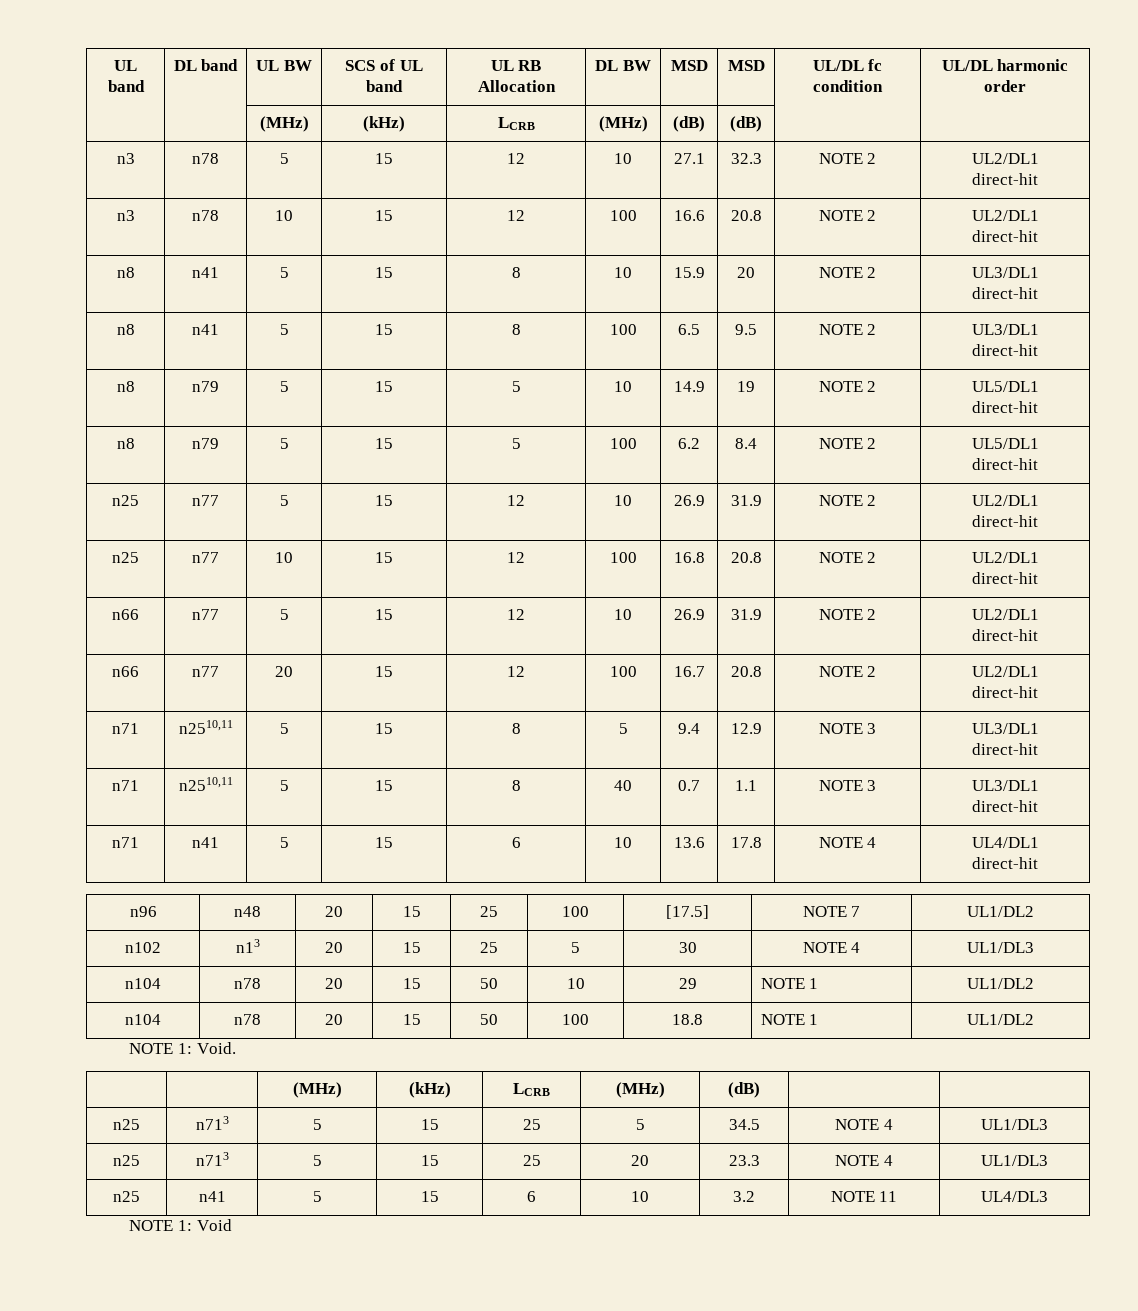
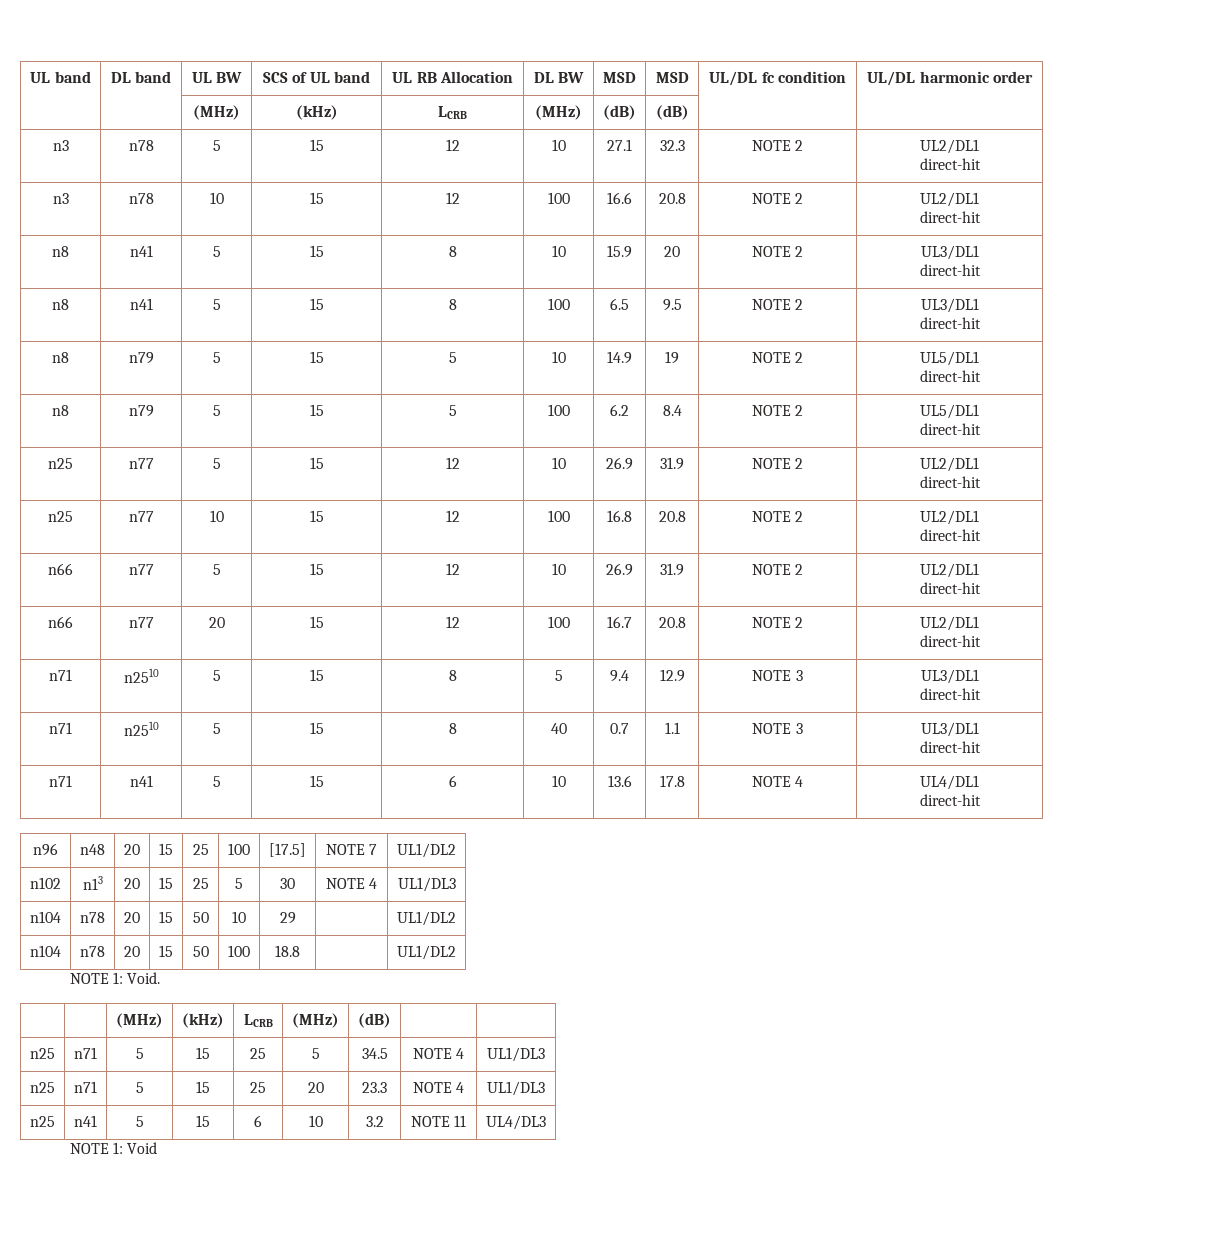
[178,720,233,734] n2510,11 -> [123,668,159,683] n2510
[178,777,233,791] n2510,11 -> [123,721,159,736] n2510
[760,978,819,989] NOTE 1 -> (296, 918) none
[760,1014,819,1025] NOTE 1 -> (300, 951) none
[195,1116,229,1130] n713 -> [74,1047,97,1059] n71
[195,1152,229,1166] n713 -> [74,1081,97,1093] n71

